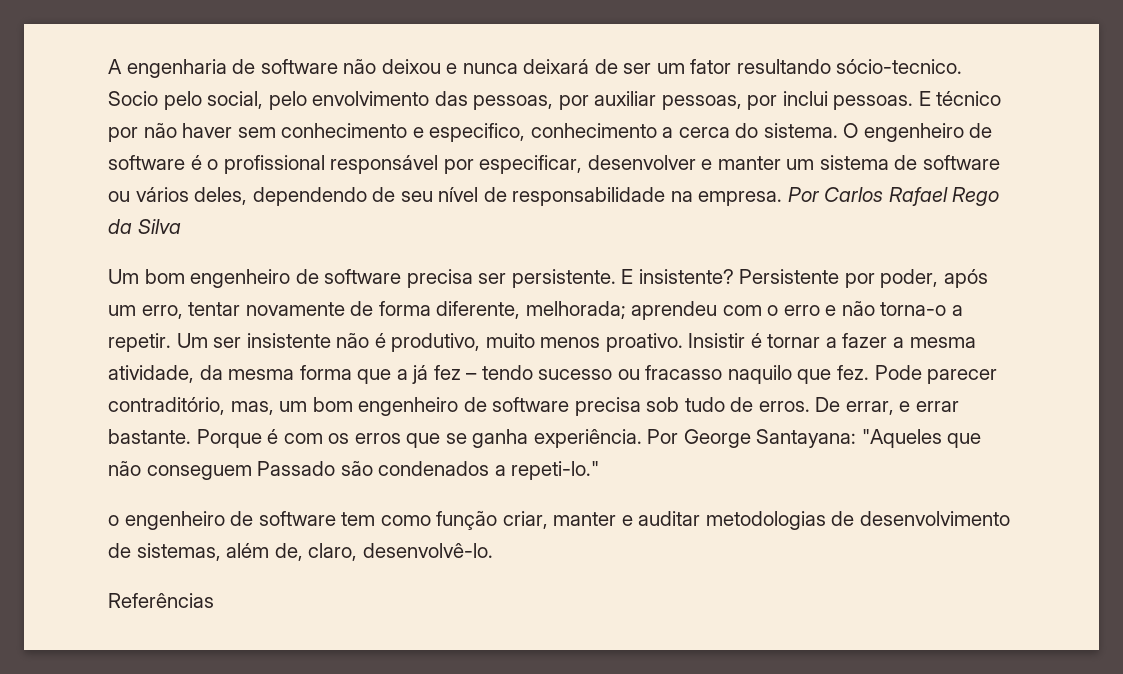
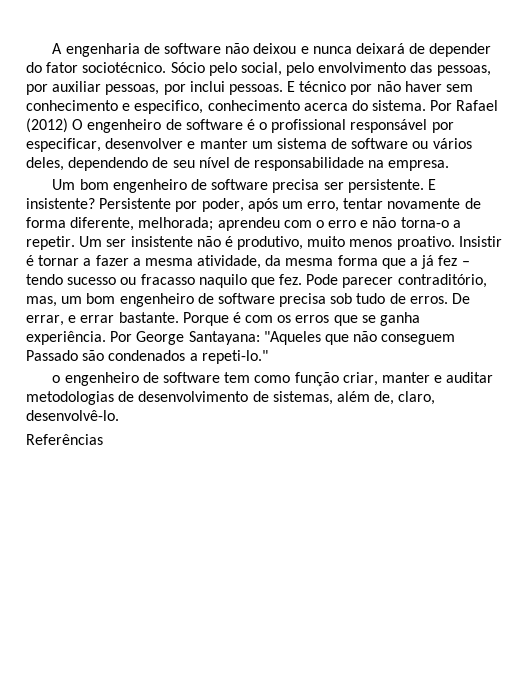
[623,59,963,74] [108,91,158,106] ser um fator resultando sócio-tecnico. Socio -> [429,43,492,57] [26,62,205,73] depender do fator sociotécnico. Sócio
[662,123,838,138] a cerca do sistema. -> [303,100,499,111] [26,118,68,133] acerca do sistema. Por Rafael (2012)
[787,187,1000,206] [108,219,181,234] Por Carlos Rafael Rego da Silva -> (450, 165) none

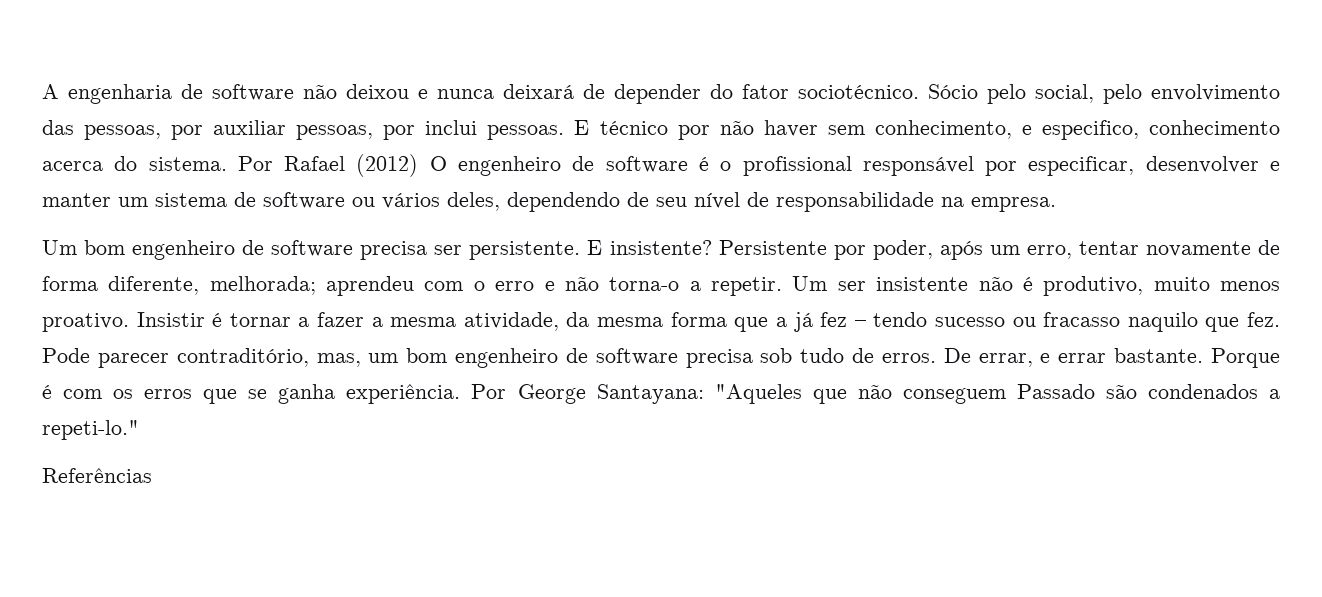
[26,100,118,111] conhecimento -> [874,120,1012,139] conhecimento,
[52,372,494,386] [26,391,436,405] [26,410,119,421] // o engenheiro de software tem como função criar, manter e auditar metodologias de desenvolvimento de sistemas, além de, claro, desenvolvê-lo. -> (139, 430) none

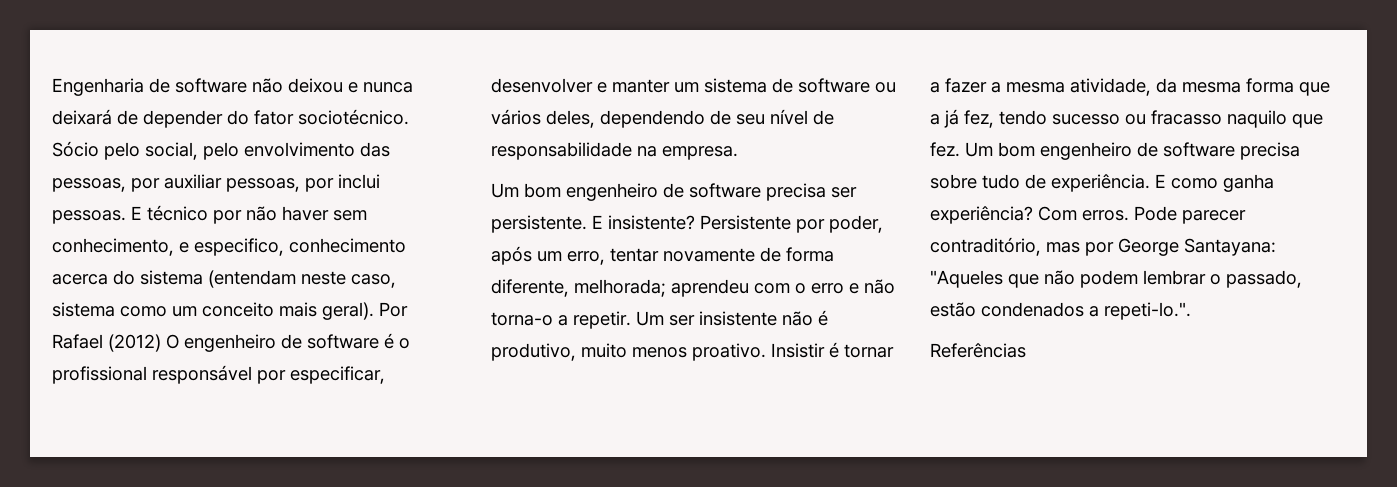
[42,84,172,104] A engenharia -> [52,78,144,96] Engenharia
[148,157,227,171] sistema. -> [140,270,396,288] [52,302,374,320] sistema (entendam neste caso, sistema como um conceito mais geral).
[820,312,866,327] fez – -> [964,110,994,128] fez,
[42,348,793,368] Pode parecer contraditório, mas, um bom engenheiro de software precisa sob -> [965,142,1300,160] [930,174,977,189] Um bom engenheiro de software precisa sobre
[881,348,1281,368] [42,384,507,404] erros. De errar, e errar bastante. Porque é com os erros que se ganha experiência. Por -> [1051,174,1274,192] [930,206,1246,224] [930,237,1114,256] experiência. E como ganha experiência? Com erros. Pode parecer contraditório, mas por
[902,384,1137,404] conseguem Passado são -> [1080,270,1302,288] [930,302,976,317] podem lembrar o passado, estão
[42,420,139,440] repeti-lo." -> [1104,302,1191,320] repeti-lo.".

